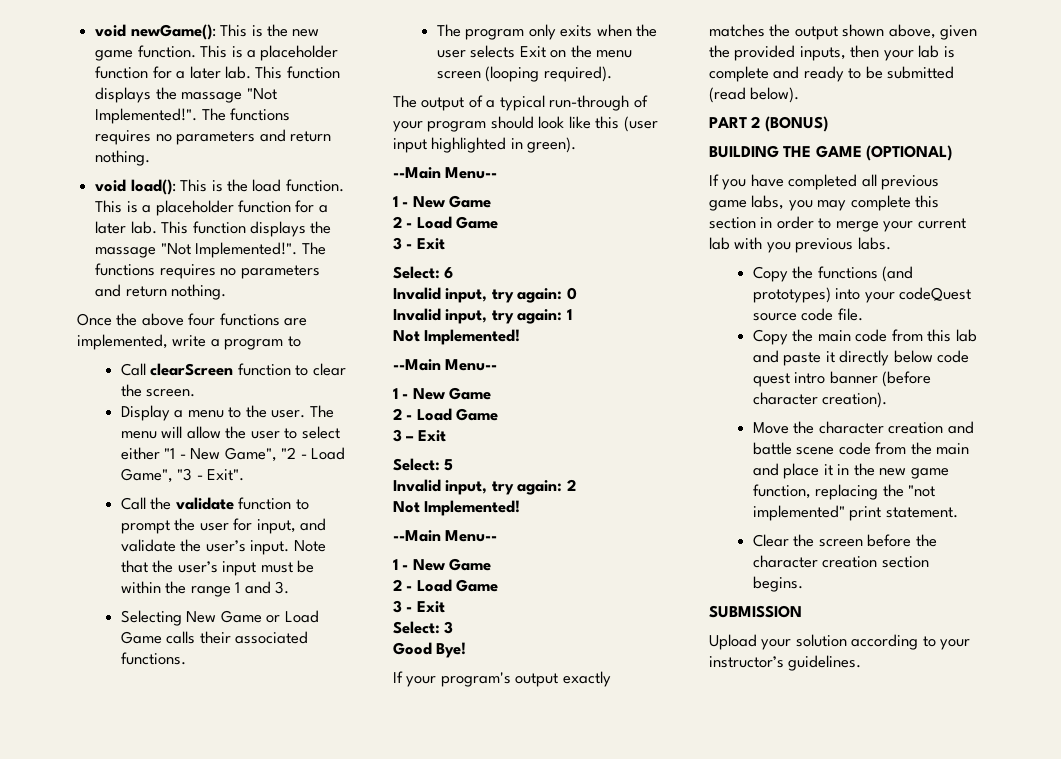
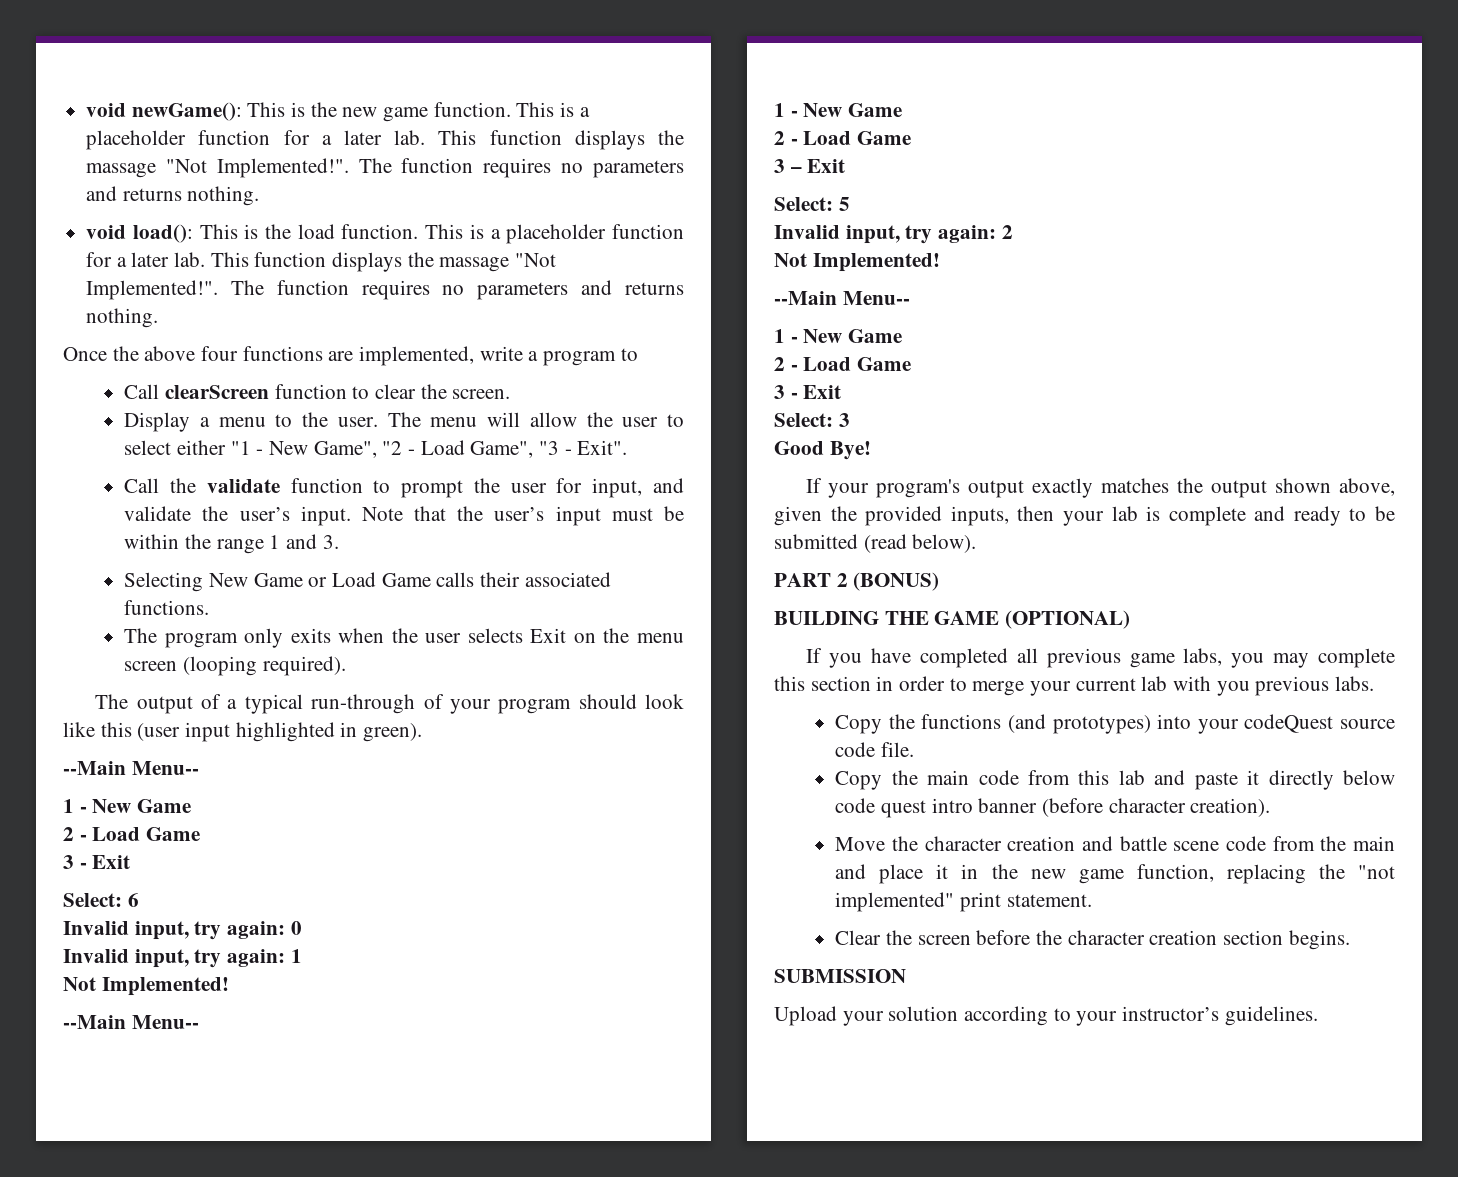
[230,108,291,121] [95,129,331,145] functions requires no parameters and return -> [401,158,684,178] [86,186,182,201] function requires no parameters and returns
[95,263,320,279] [95,284,167,297] functions requires no parameters and return -> [276,280,684,300] function requires no parameters and returns

